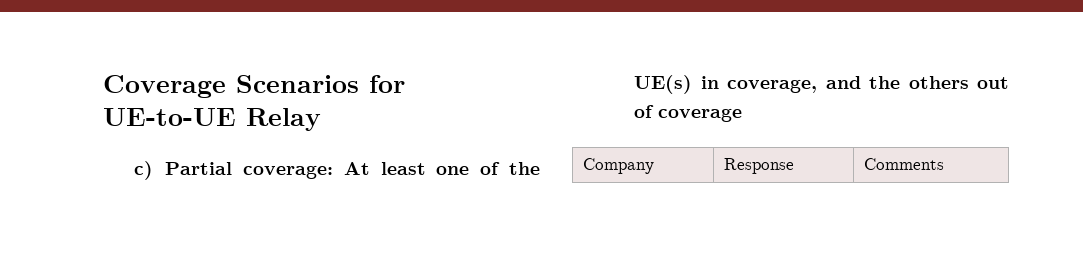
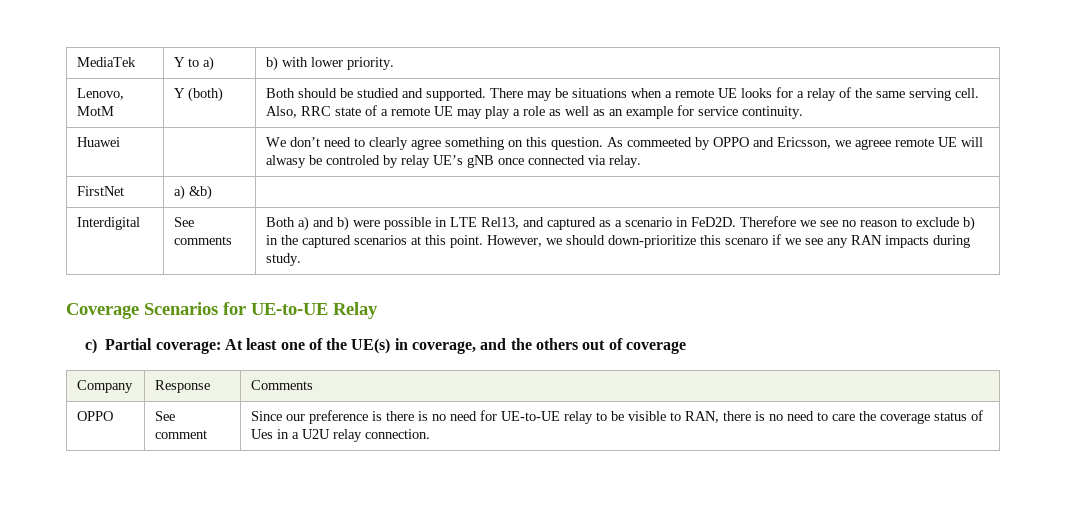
(103, 86) none -> [77,57,137,67] [174,56,215,71] [266,56,395,71] [77,88,125,100] [77,106,115,116] [174,87,224,102] [266,87,980,101] [266,105,804,119] [77,137,121,147] [266,137,984,150] [266,155,642,168] [77,186,125,196] [174,185,213,200] [77,217,141,230] [174,217,195,227] [174,236,233,245] [266,216,976,231] [266,234,971,248] [266,253,302,266] MediaTek | Y to a) | b) with lower priority. // Lenovo, MotM | Y (both) | Both should be studied and supported. There may be situations when a remote UE looks for a relay of the same serving cell. Also, RRC state of a remote UE may play a role as well as an example for service continuity. // Huawei | | We don’t need to clearly agree something on this question. As commeeted by OPPO and Ericsson, we agreee remote UE will alwasy be controled by relay UE’s gNB once connected via relay. // FirstNet | a) &b) | // Interdigital | See comments | Both a) and b) were possible in LTE Rel13, and captured as a scenario in FeD2D. Therefore we see no reason to exclude b) in the captured scenarios at this point. However, we should down-prioritize this scenaro if we see any RAN impacts during study. //
(944, 164) none -> [77,411,114,421] [155,411,176,421] [155,430,208,439] [251,410,984,424] [251,429,431,442] // OPPO | See comment | Since our preference is there is no need for UE-to-UE relay to be visible to RAN, there is no need to care the coverage status of Ues in a U2U relay connection.

